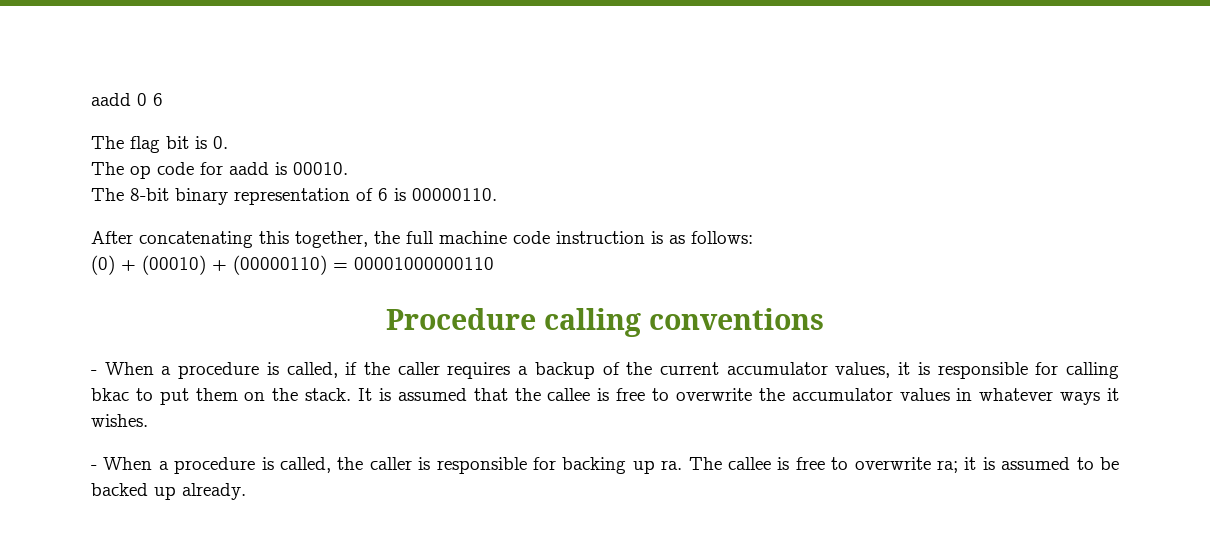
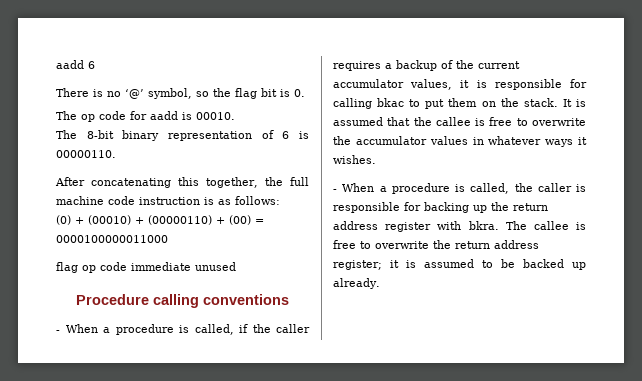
[91,93,147,106] aadd 0 -> [56,60,84,69] aadd
[91,136,124,149] The -> [56,88,231,99] There is no ‘@’ symbol, so the
[333,257,494,270] = 00001000000110 -> [216,215,264,225] [56,235,168,243] [56,262,236,273] + (00) = 0000100000011000 // flag op code immediate unused
[661,460,683,470] ra. -> [491,202,548,211] [333,221,499,232] the return address register with bkra.
[936,460,958,473] ra; -> [433,240,539,249] [333,260,382,270] the return address register;

